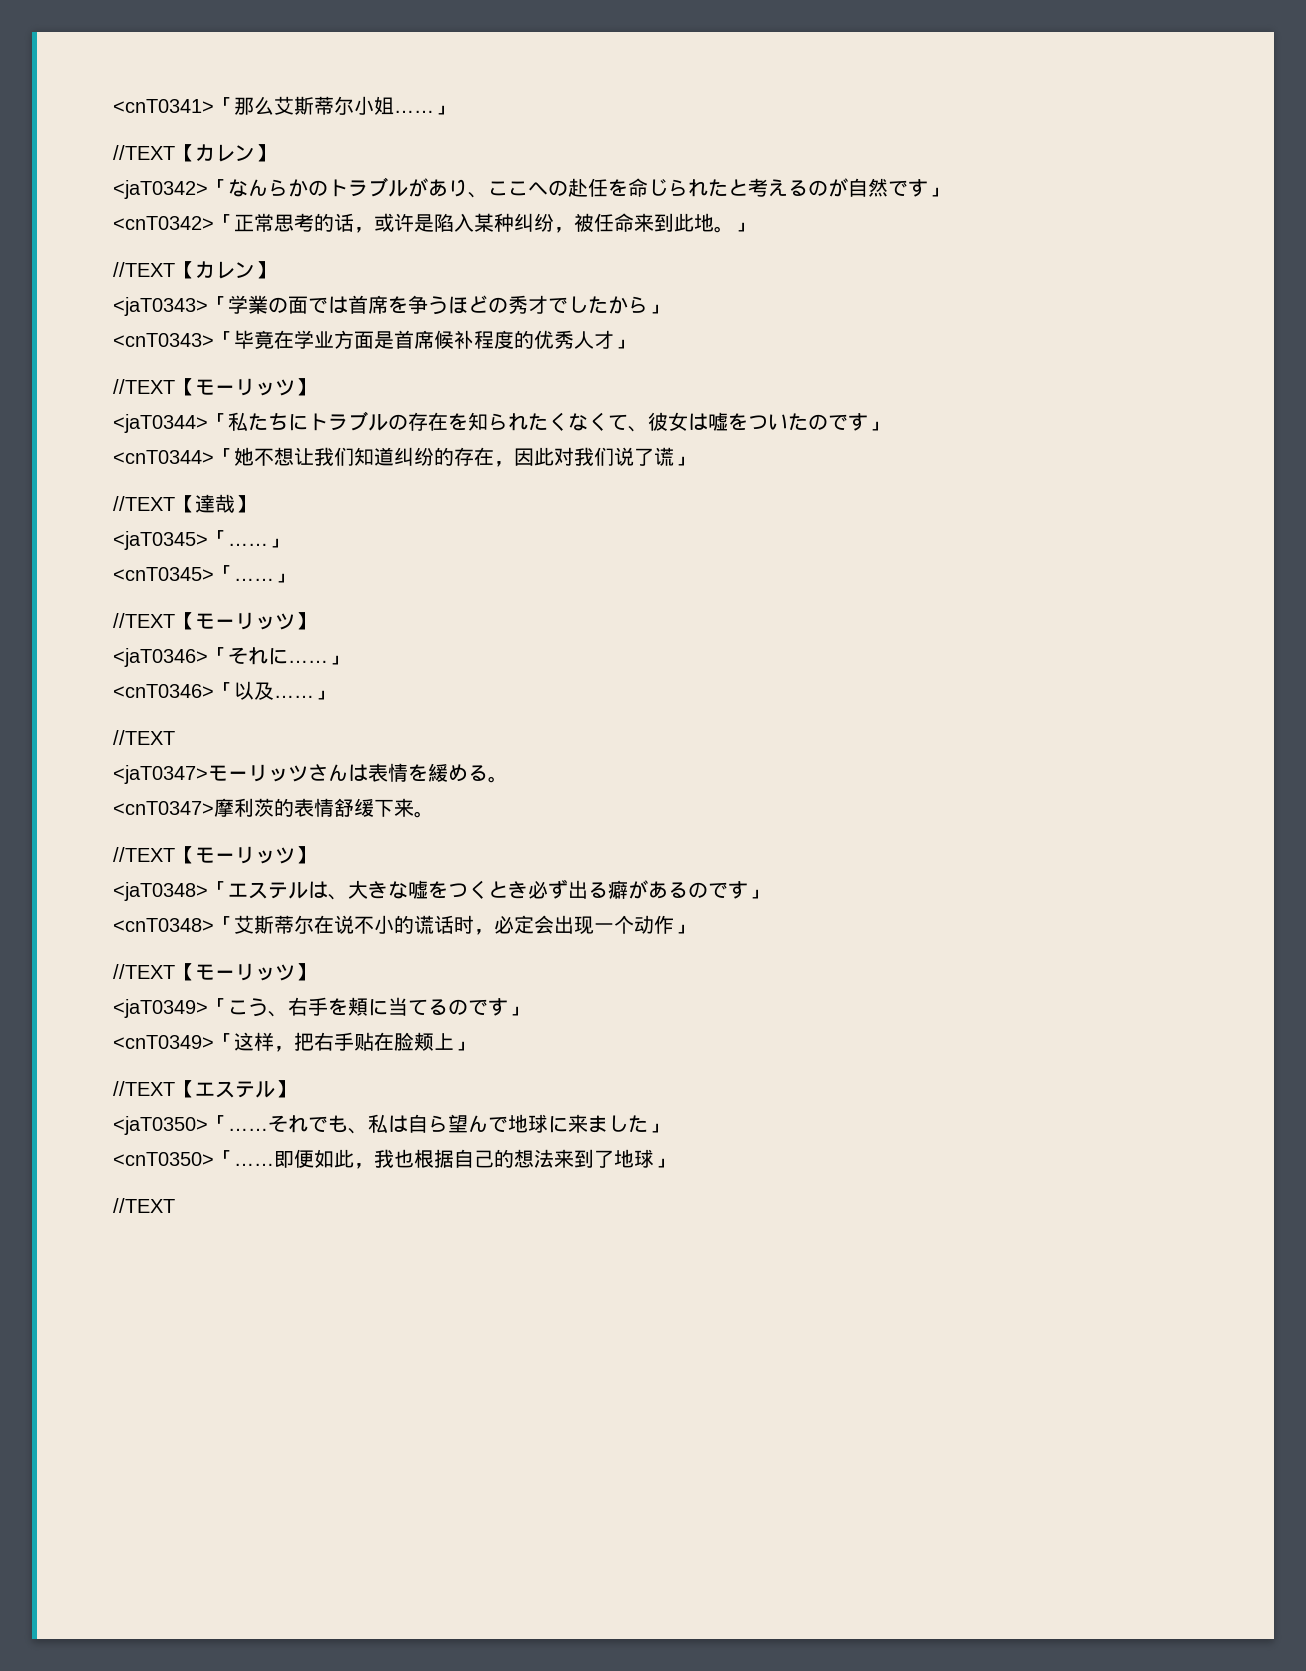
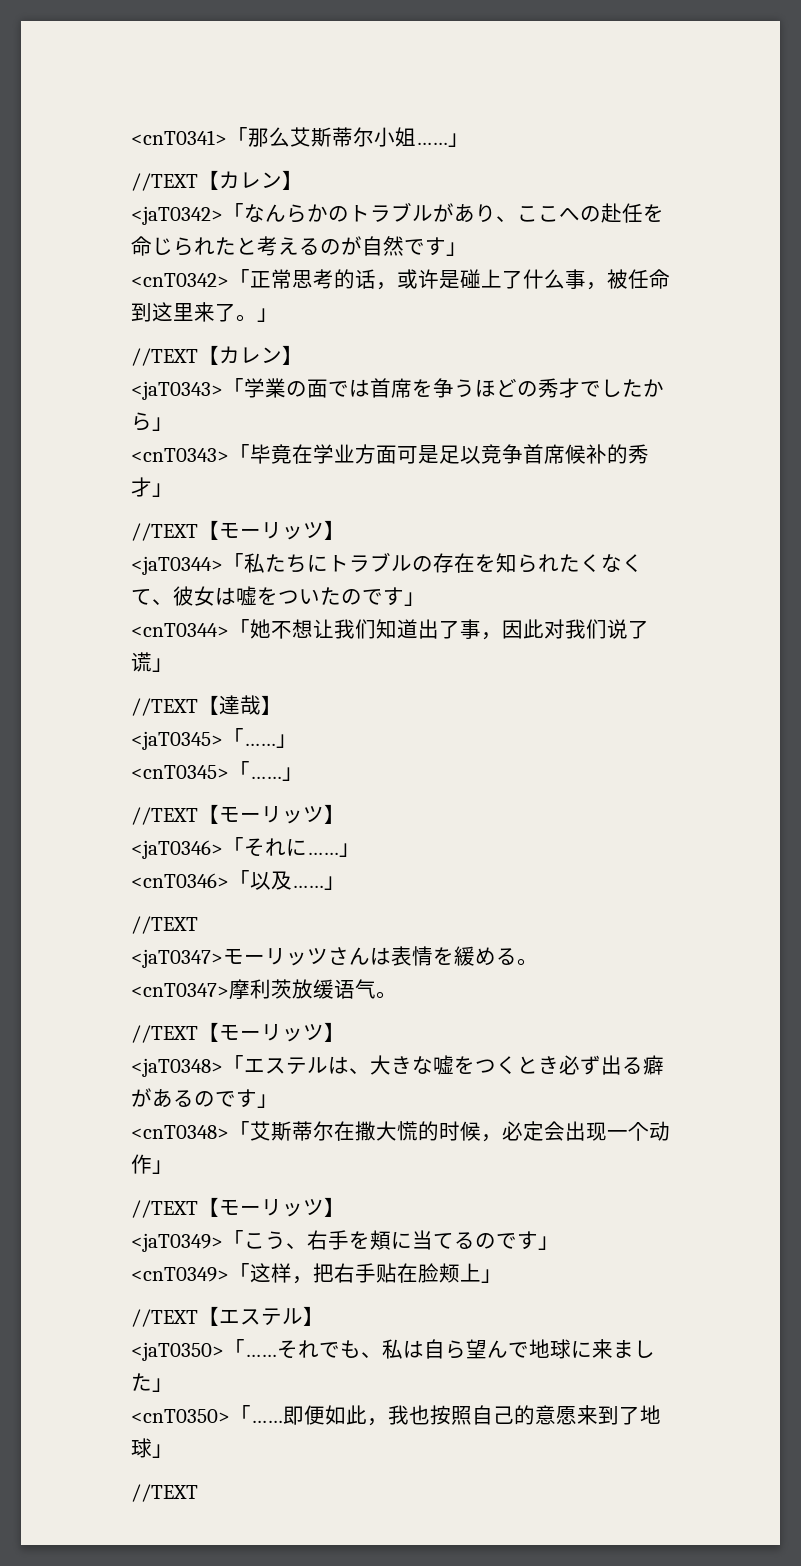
[434,213,714,233] 陷入某种纠纷，被任命来到此地 -> [460,269,670,290] [131,302,236,322] 碰上了什么事，被任命到这里来了
[374,330,594,349] 是首席候补程度的优秀人 -> [397,444,649,464] 可是足以竞争首席候补的秀
[394,447,494,466] 纠纷的存在 -> [418,619,481,639] 出了事
[274,798,414,817] 的表情舒缓下来 -> [292,979,376,999] 放缓语气
[334,915,474,934] 说不小的谎话时 -> [355,1121,481,1141] 撒大慌的时候
[414,1149,554,1168] 根据自己的想法 -> [430,1405,577,1425] 按照自己的意愿

